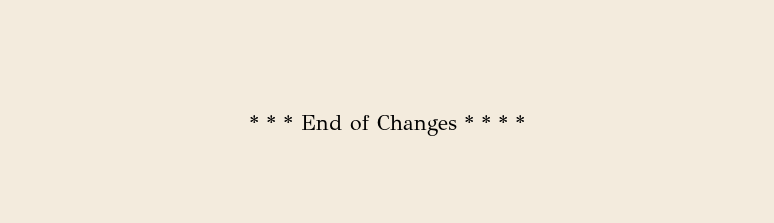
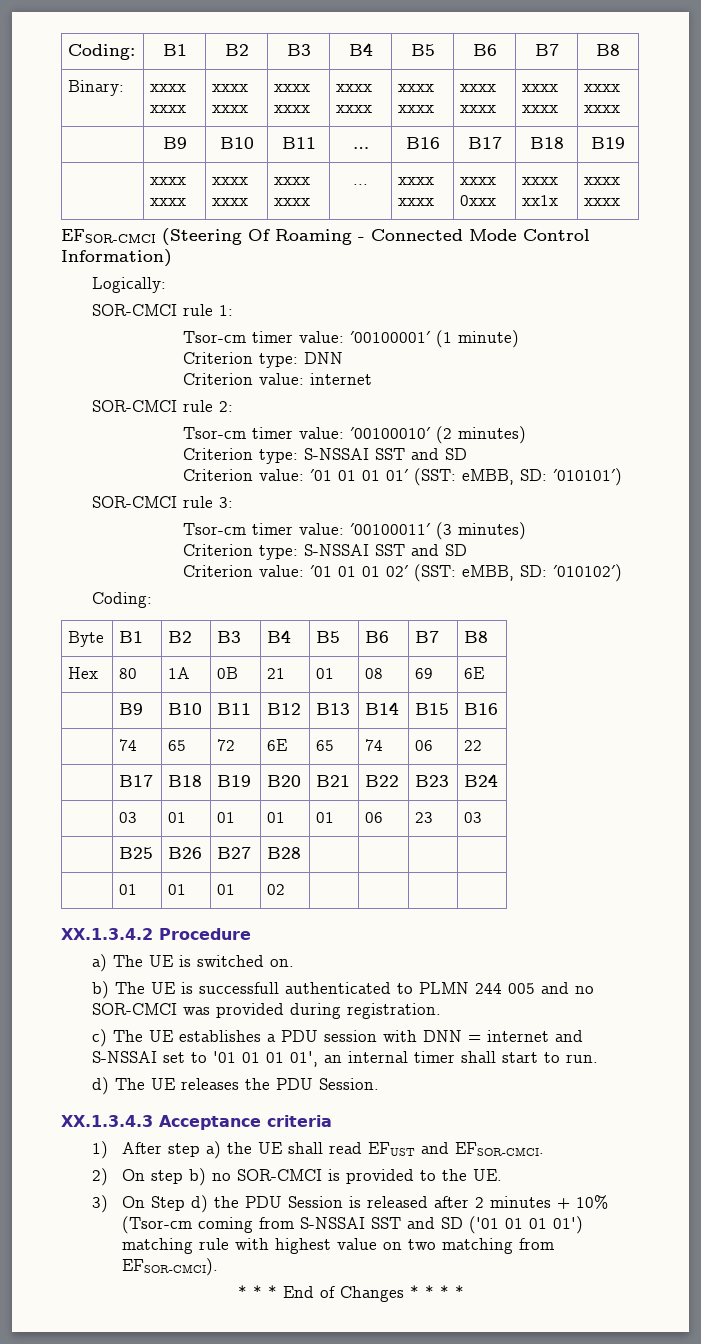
(249, 122) none -> [68,44,136,60] [162,44,187,56] [224,44,249,56] [286,44,311,56] [348,43,373,56] [410,44,435,56] [472,44,497,56] [534,44,559,56] [596,44,620,56] [68,80,125,96] [150,84,187,92] [150,105,187,113] [212,84,249,92] [212,105,249,113] [274,84,311,92] [274,105,311,113] [336,84,373,92] [336,105,373,113] [398,84,435,92] [398,105,435,113] [460,84,497,92] [460,105,497,113] [522,84,559,92] [522,105,559,113] [584,84,621,92] [584,105,621,113] [162,137,187,149] [219,137,254,149] [281,137,316,149] [352,147,369,149] [405,137,440,149] [467,137,502,149] [529,137,564,149] [591,137,625,149] [150,177,187,185] [150,198,187,206] [212,177,249,185] [212,198,249,206] [274,177,311,185] [274,198,311,206] [353,184,368,185] [398,177,435,185] [398,198,435,206] [460,177,497,185] [460,195,497,206] [522,177,559,185] [522,195,559,206] [584,177,621,185] [584,198,621,206] [61,228,590,245] [61,249,172,267] [91,277,166,293] [91,304,233,316] [183,330,520,348] [183,352,344,368] [183,373,373,385] [91,400,233,412] [183,426,527,444] [183,448,468,464] [183,468,623,486] [91,496,233,508] [183,522,527,540] [183,544,468,560] [183,564,623,582] [91,592,152,608] [68,631,105,647] [119,631,144,643] [168,631,193,643] [217,631,242,643] [267,630,292,643] [316,631,341,643] [365,631,390,643] [415,631,440,643] [464,631,489,643] [68,667,99,679] [119,668,138,679] [168,667,191,679] [217,667,239,679] [267,668,286,679] [316,668,335,679] [365,668,384,679] [415,668,434,679] [464,667,485,679] [119,703,144,715] [168,703,203,715] [217,703,252,715] [267,703,302,715] [316,703,351,715] [365,702,400,715] [415,703,450,715] [464,703,499,715] [119,739,138,751] [168,740,187,751] [217,739,236,751] [267,739,288,751] [316,740,335,751] [365,739,384,751] [415,740,434,751] [464,740,483,751] [119,775,154,787] [168,775,203,787] [217,775,252,787] [267,775,302,787] [316,775,351,787] [365,775,400,787] [415,775,450,787] [464,774,499,787] [119,812,138,823] [168,812,187,823] [217,812,236,823] [267,812,286,823] [316,812,335,823] [365,812,384,823] [415,812,434,823] [464,812,483,823] [119,847,154,859] [168,847,203,859] [217,847,252,859] [267,847,302,859] [119,884,138,895] [168,884,187,895] [217,884,236,895] [267,884,286,895] [61,928,251,940] [91,954,294,972] [91,981,594,999] [91,1003,441,1019] [91,1029,583,1047] [91,1051,598,1067] [91,1077,379,1095] [61,1115,332,1130] [91,1141,545,1159] [91,1168,503,1186] [91,1195,609,1213] [122,1216,584,1234] [122,1238,555,1254] [122,1258,219,1276] Coding: | B1 | B2 | B3 | B4 | B5 | B6 | B7 | B8 // Binary: | xxxx xxxx | xxxx xxxx | xxxx xxxx | xxxx xxxx | xxxx xxxx | xxxx xxxx | xxxx xxxx | xxxx xxxx // | B9 | B10 | B11 | … | B16 | B17 | B18 | B19 // | xxxx xxxx | xxxx xxxx | xxxx xxxx | ... | xxxx xxxx | xxxx 0xxx | xxxx xx1x | xxxx xxxx // EFSOR-CMCI (Steering Of Roaming - Connected Mode Control Information) // Logically: // SOR-CMCI rule 1: // Tsor-cm timer value: ′00100001′ (1 minute) // Criterion type: DNN // Criterion value: internet // SOR-CMCI rule 2: // Tsor-cm timer value: ′00100010′ (2 minutes) // Criterion type: S-NSSAI SST and SD // Criterion value: ′01 01 01 01′ (SST: eMBB, SD: ′010101′) // SOR-CMCI rule 3: // Tsor-cm timer value: ′00100011′ (3 minutes) // Criterion type: S-NSSAI SST and SD // Criterion value: ′01 01 01 02′ (SST: eMBB, SD: ′010102′) // Coding: // Byte | B1 | B2 | B3 | B4 | B5 | B6 | B7 | B8 // Hex | 80 | 1A | 0B | 21 | 01 | 08 | 69 | 6E // | B9 | B10 | B11 | B12 | B13 | B14 | B15 | B16 // | 74 | 65 | 72 | 6E | 65 | 74 | 06 | 22 // | B17 | B18 | B19 | B20 | B21 | B22 | B23 | B24 // | 03 | 01 | 01 | 01 | 01 | 06 | 23 | 03 // | B25 | B26 | B27 | B28 | | | | // | 01 | 01 | 01 | 02 | | | | // XX.1.3.4.2 Procedure // a) The UE is switched on. // b) The UE is successfull authenticated to PLMN 244 005 and no SOR-CMCI was provided during registration. // c) The UE establishes a PDU session with DNN = internet and S-NSSAI set to '01 01 01 01', an internal timer shall start to run. // d) The UE releases the PDU Session. // XX.1.3.4.3 Acceptance criteria // 1) After step a) the UE shall read EFUST and EFSOR-CMCI. // 2) On step b) no SOR-CMCI is provided to the UE. // 3) On Step d) the PDU Session is released after 2 minutes + 10% (Tsor-cm coming from S-NSSAI SST and SD ('01 01 01 01') matching rule with highest value on two matching from EFSOR-CMCI). //

